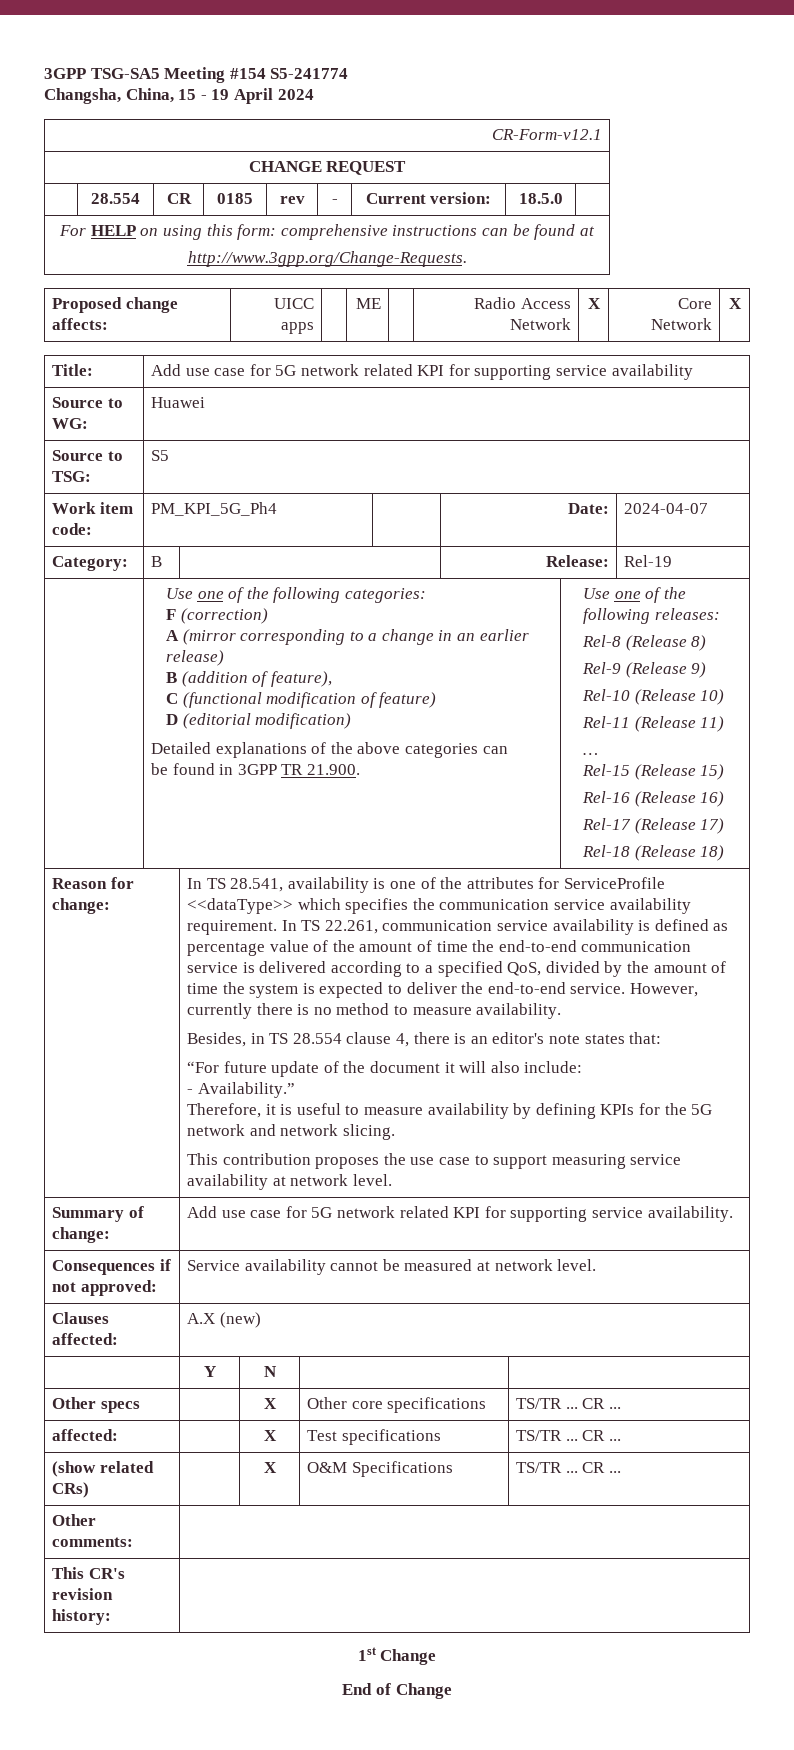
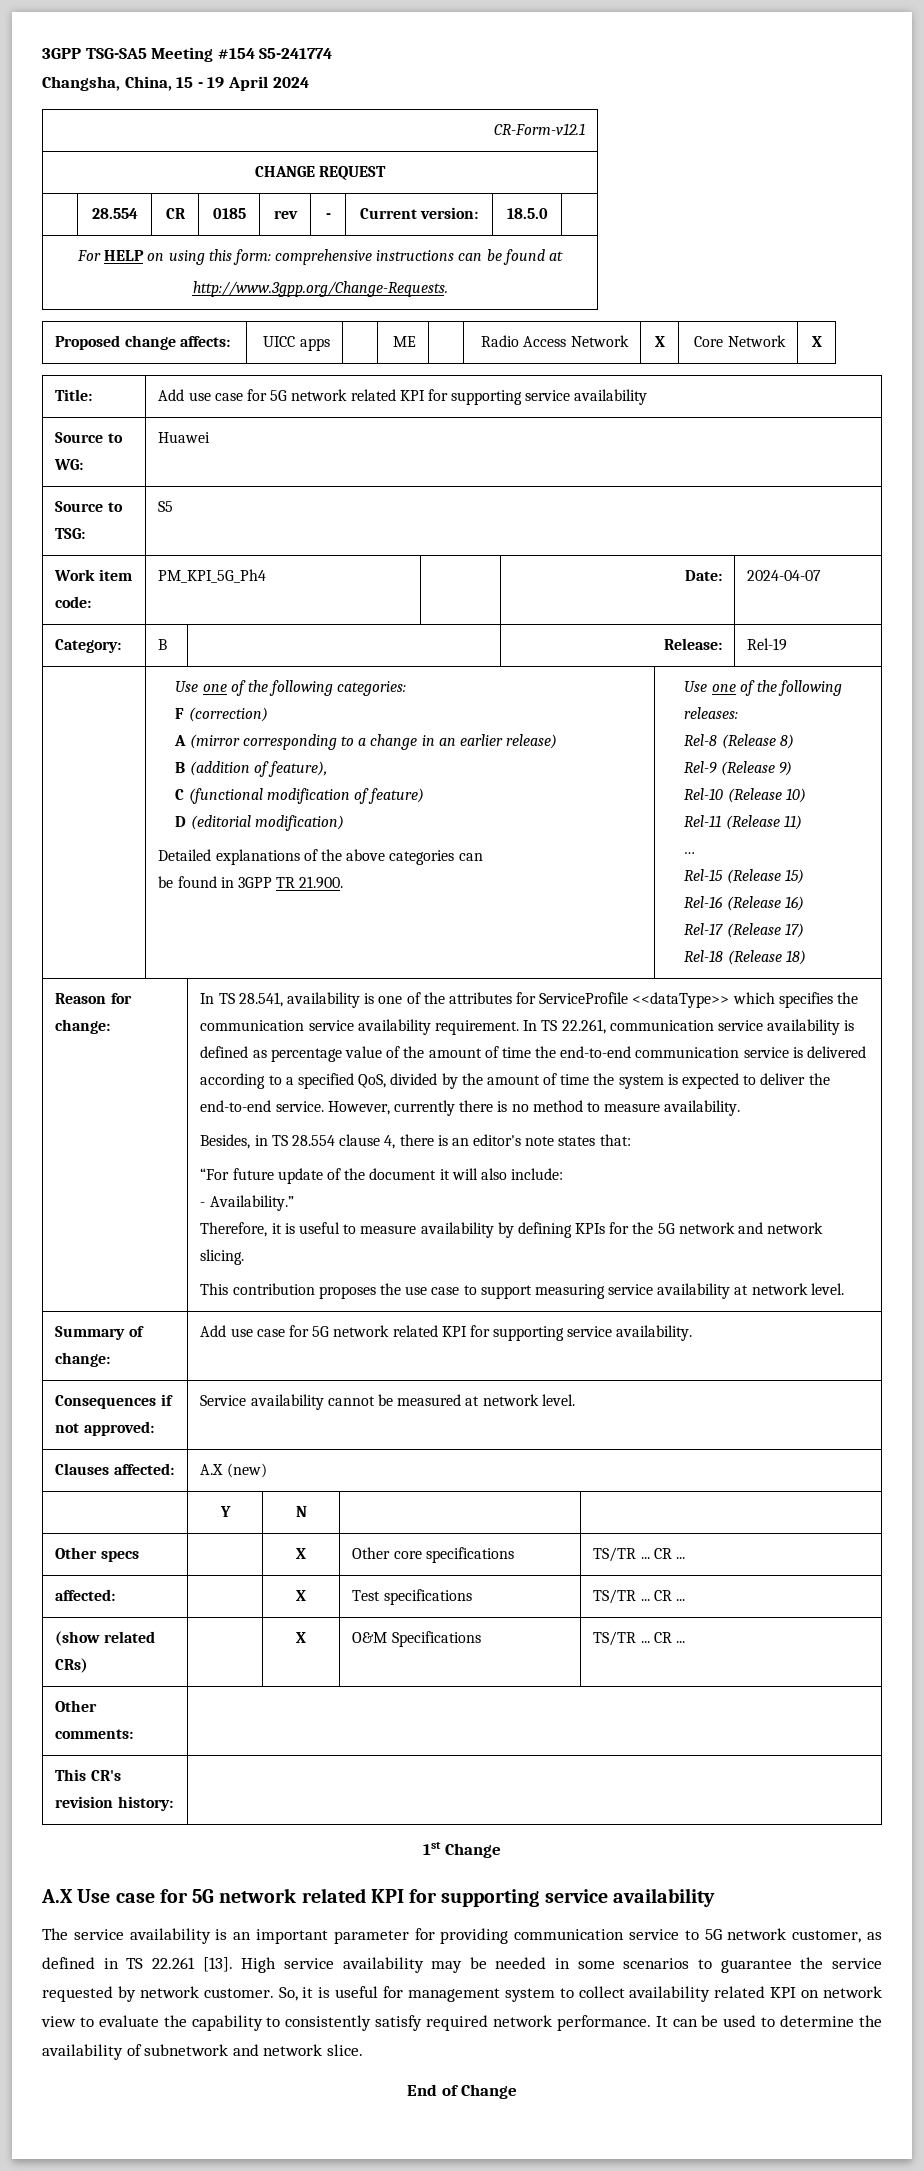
(437, 1657) none -> [41,1888,715,1907] [42,1928,882,1944] [42,1957,882,1973] [42,1986,882,2002] [41,2015,882,2031] [42,2044,363,2060] // A.X Use case for 5G network related KPI for supporting service availability // The service availability is an important parameter for providing communication service to 5G network customer, as defined in TS 22.261 [13]. High service availability may be needed in some scenarios to guarantee the service requested by network customer. So, it is useful for management system to collect availability related KPI on network view to evaluate the capability to consistently satisfy required network performance. It can be used to determine the availability of subnetwork and network slice.

